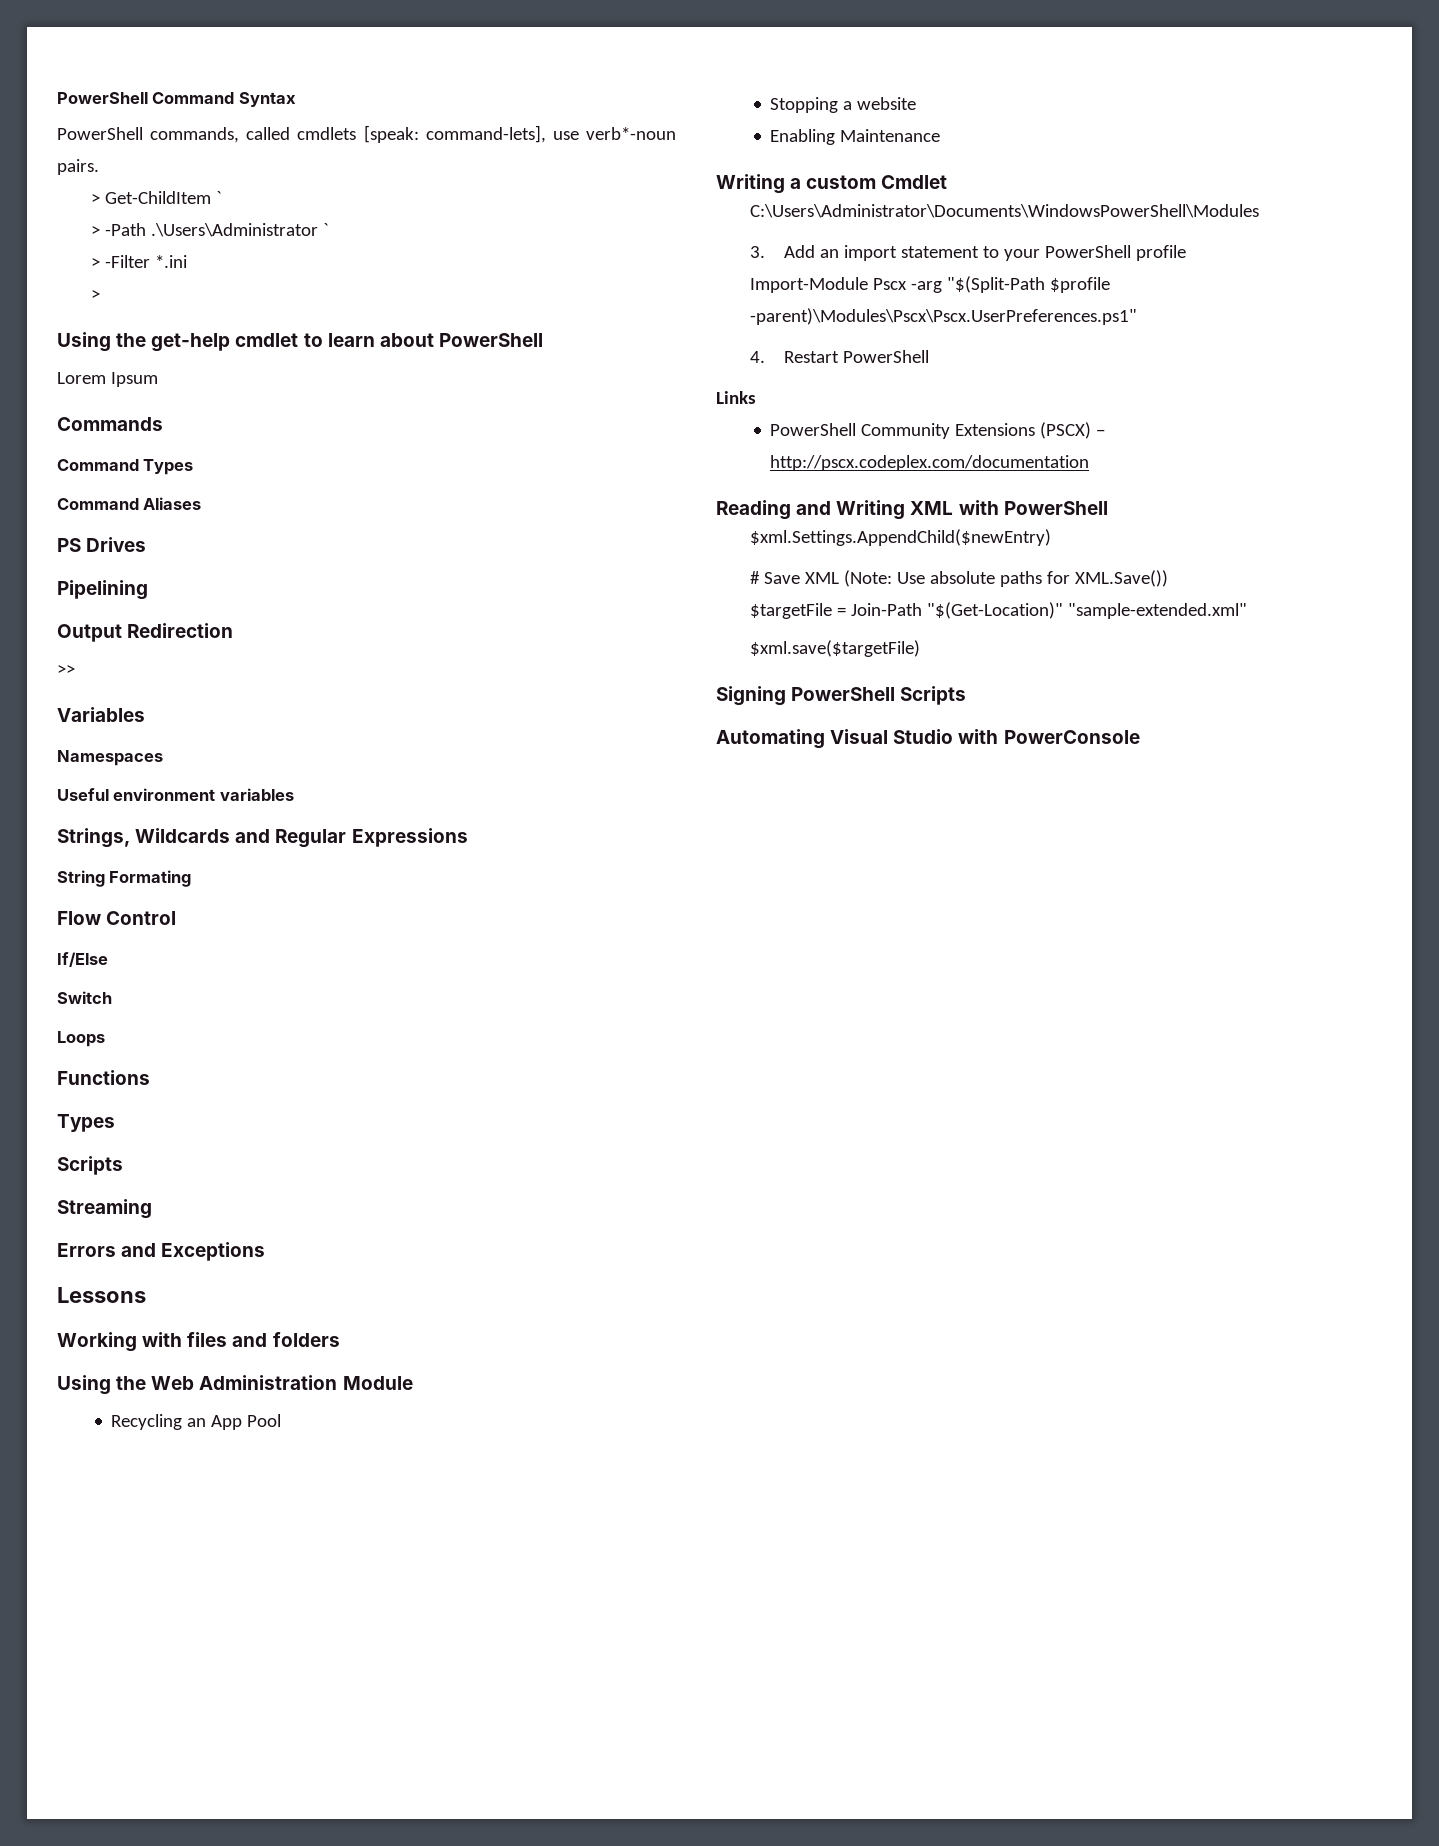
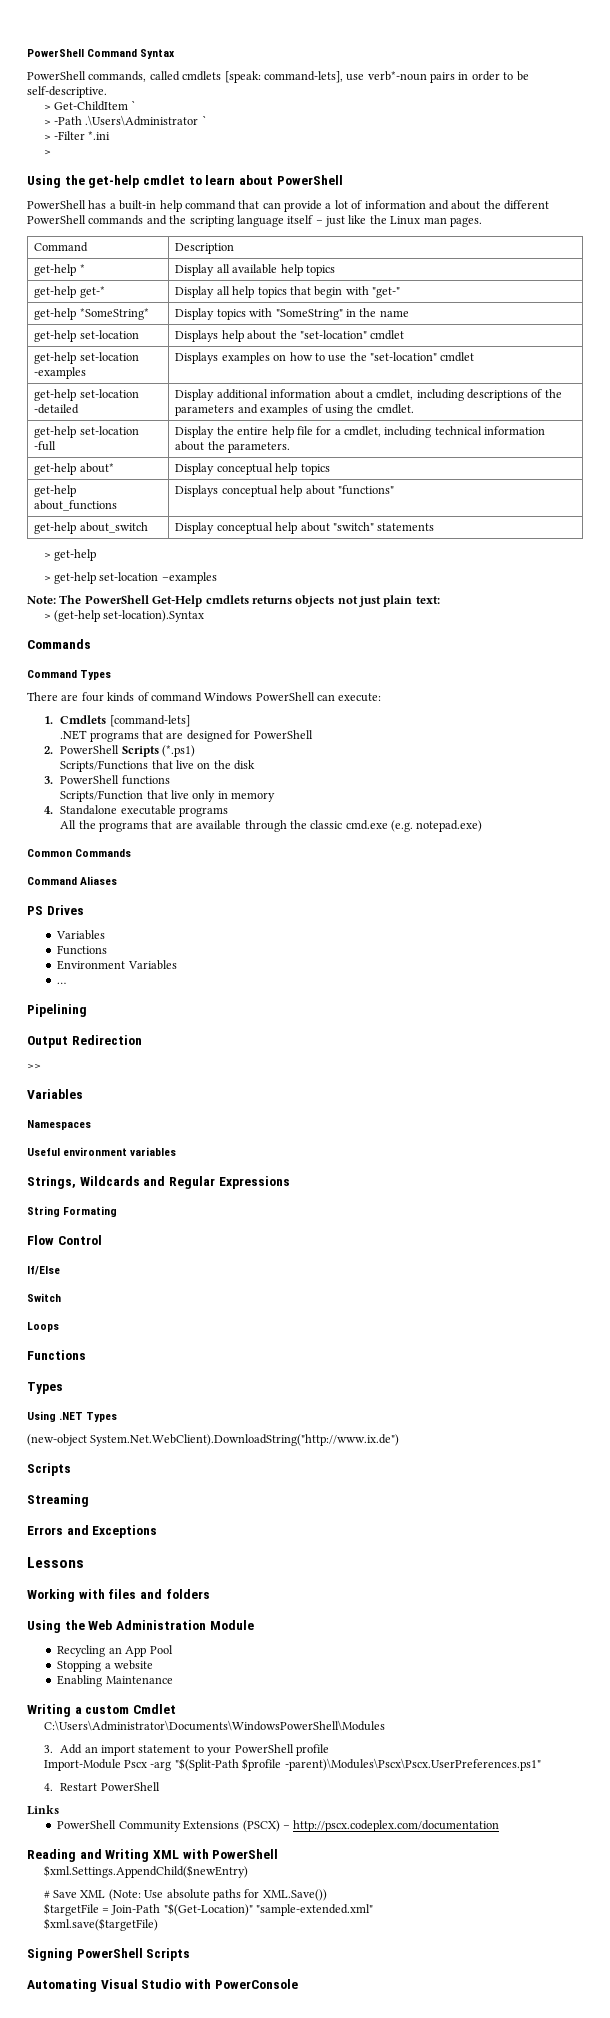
[57,159,99,175] pairs. -> [430,71,529,83] [27,86,107,98] pairs in order to be self-descriptive.
[57,372,158,387] [57,417,163,431] [57,459,194,475] Lorem Ipsum // Commands // Command Types -> [27,200,549,212] [27,215,482,227] [34,242,89,252] [175,243,235,254] [34,264,85,276] [175,264,335,276] [34,286,105,298] [175,286,401,298] [34,308,149,320] [175,308,409,320] [34,330,139,342] [175,330,405,342] [34,352,139,364] [34,367,87,379] [175,352,475,364] [34,389,139,401] [34,404,80,414] [175,389,562,401] [175,404,414,416] [34,426,139,438] [34,441,57,451] [175,426,546,438] [175,441,291,453] [34,463,114,475] [175,463,330,475] [34,485,77,497] [34,500,118,511] [175,485,394,497] [34,522,148,534] [175,522,435,534] [43,549,97,561] [43,572,217,584] [27,595,440,607] [43,610,205,622] [27,639,91,649] [27,670,112,680] [27,692,382,702] [43,715,190,727] [60,730,313,742] [43,745,196,757] [60,760,256,772] [43,775,170,785] [60,790,276,802] [43,805,229,817] [60,820,483,832] [27,849,132,857] PowerShell has a built-in help command that can provide a lot of information and about the different PowerShell commands and the scripting language itself − just like the Linux man pages. // Command | Description // get-help * | Display all available help topics // get-help get-* | Display all help topics that begin with "get-" // get-help *SomeString* | Display topics with "SomeString" in the name // get-help set-location | Displays help about the "set-location" cmdlet // get-help set-location -examples | Displays examples on how to use the "set-location" cmdlet // get-help set-location -detailed | Display additional information about a cmdlet, including descriptions of the parameters and examples of using the cmdlet. // get-help set-location -full | Display the entire help file for a cmdlet, including technical information about the parameters. // get-help about* | Display conceptual help topics // get-help about_functions | Displays conceptual help about "functions" // get-help about_switch | Display conceptual help about "switch" statements // > get-help // > get-help set-location –examples // Note: The PowerShell Get-Help cmdlets returns objects not just plain text: // > (get-help set-location).Syntax // Commands // Command Types // There are four kinds of command Windows PowerShell can execute: // 1. Cmdlets [command-lets] // .NET programs that are designed for PowerShell // 2. PowerShell Scripts (*.ps1) // Scripts/Functions that live on the disk // 3. PowerShell functions // Scripts/Function that live only in memory // 4. Standalone executable programs // All the programs that are available through the classic cmd.exe (e.g. notepad.exe) // Common Commands
(147, 544) none -> [56,930,106,940] [57,945,108,955] [57,960,177,970] [57,982,67,984] // Variables // Functions // Environment Variables // …
(115, 1123) none -> [27,1411,118,1422] [27,1434,400,1446] // Using .NET Types // (new-object System.Net.WebClient).DownloadString("http://www.ix.de")

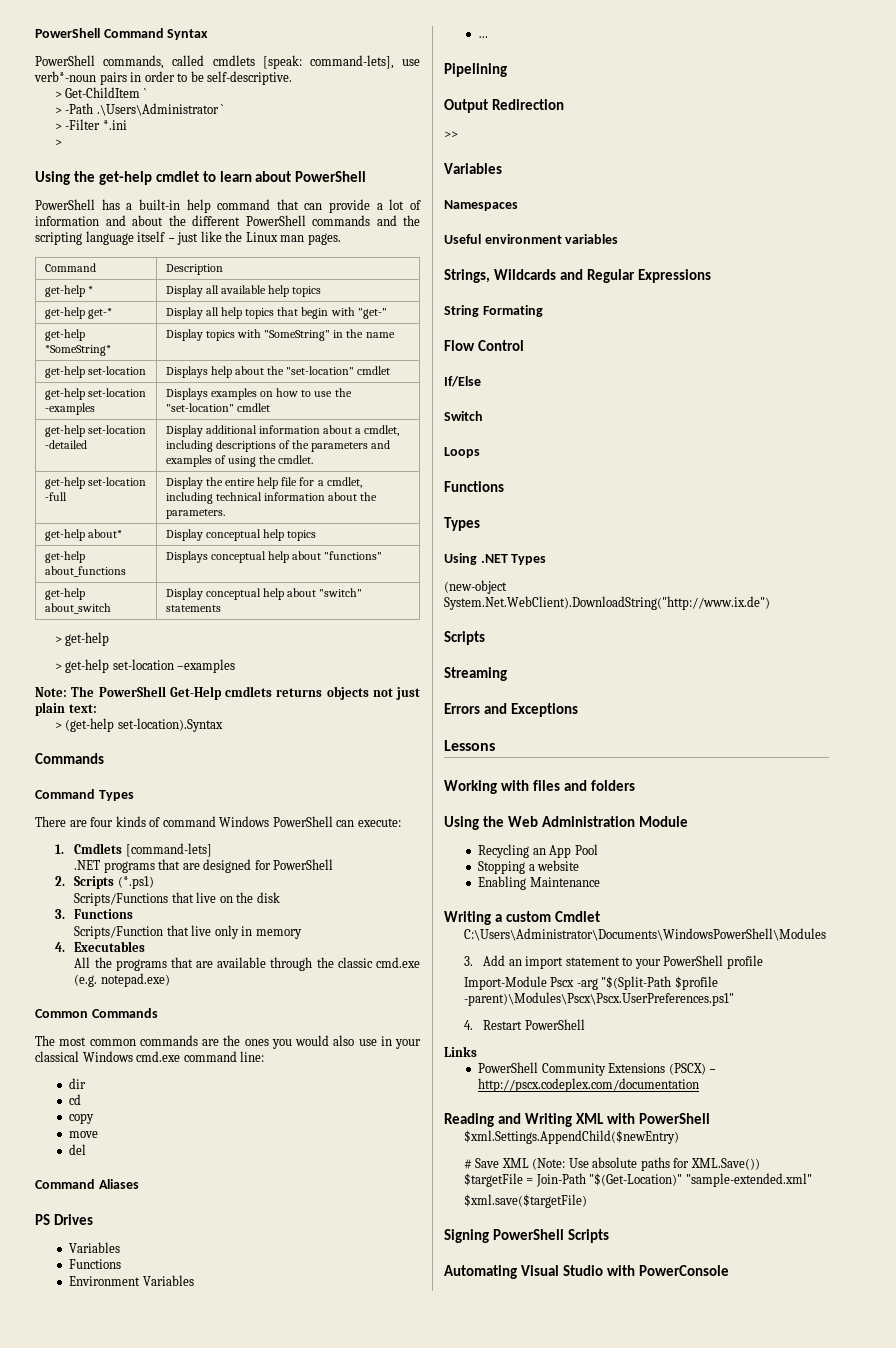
[60,745,120,754] PowerShell -> (65, 881) none
[60,775,170,785] PowerShell functions -> [74,909,134,919] Functions
[60,805,229,817] Standalone executable programs -> [74,941,146,952] Executables
(132, 853) none -> [35,1035,421,1049] [35,1051,265,1062] [69,1078,87,1089] [69,1094,82,1105] [69,1113,95,1124] [69,1131,99,1138] [69,1144,87,1155] // The most common commands are the ones you would also use in your classical Windows cmd.exe command line: // dir // cd // copy // move // del

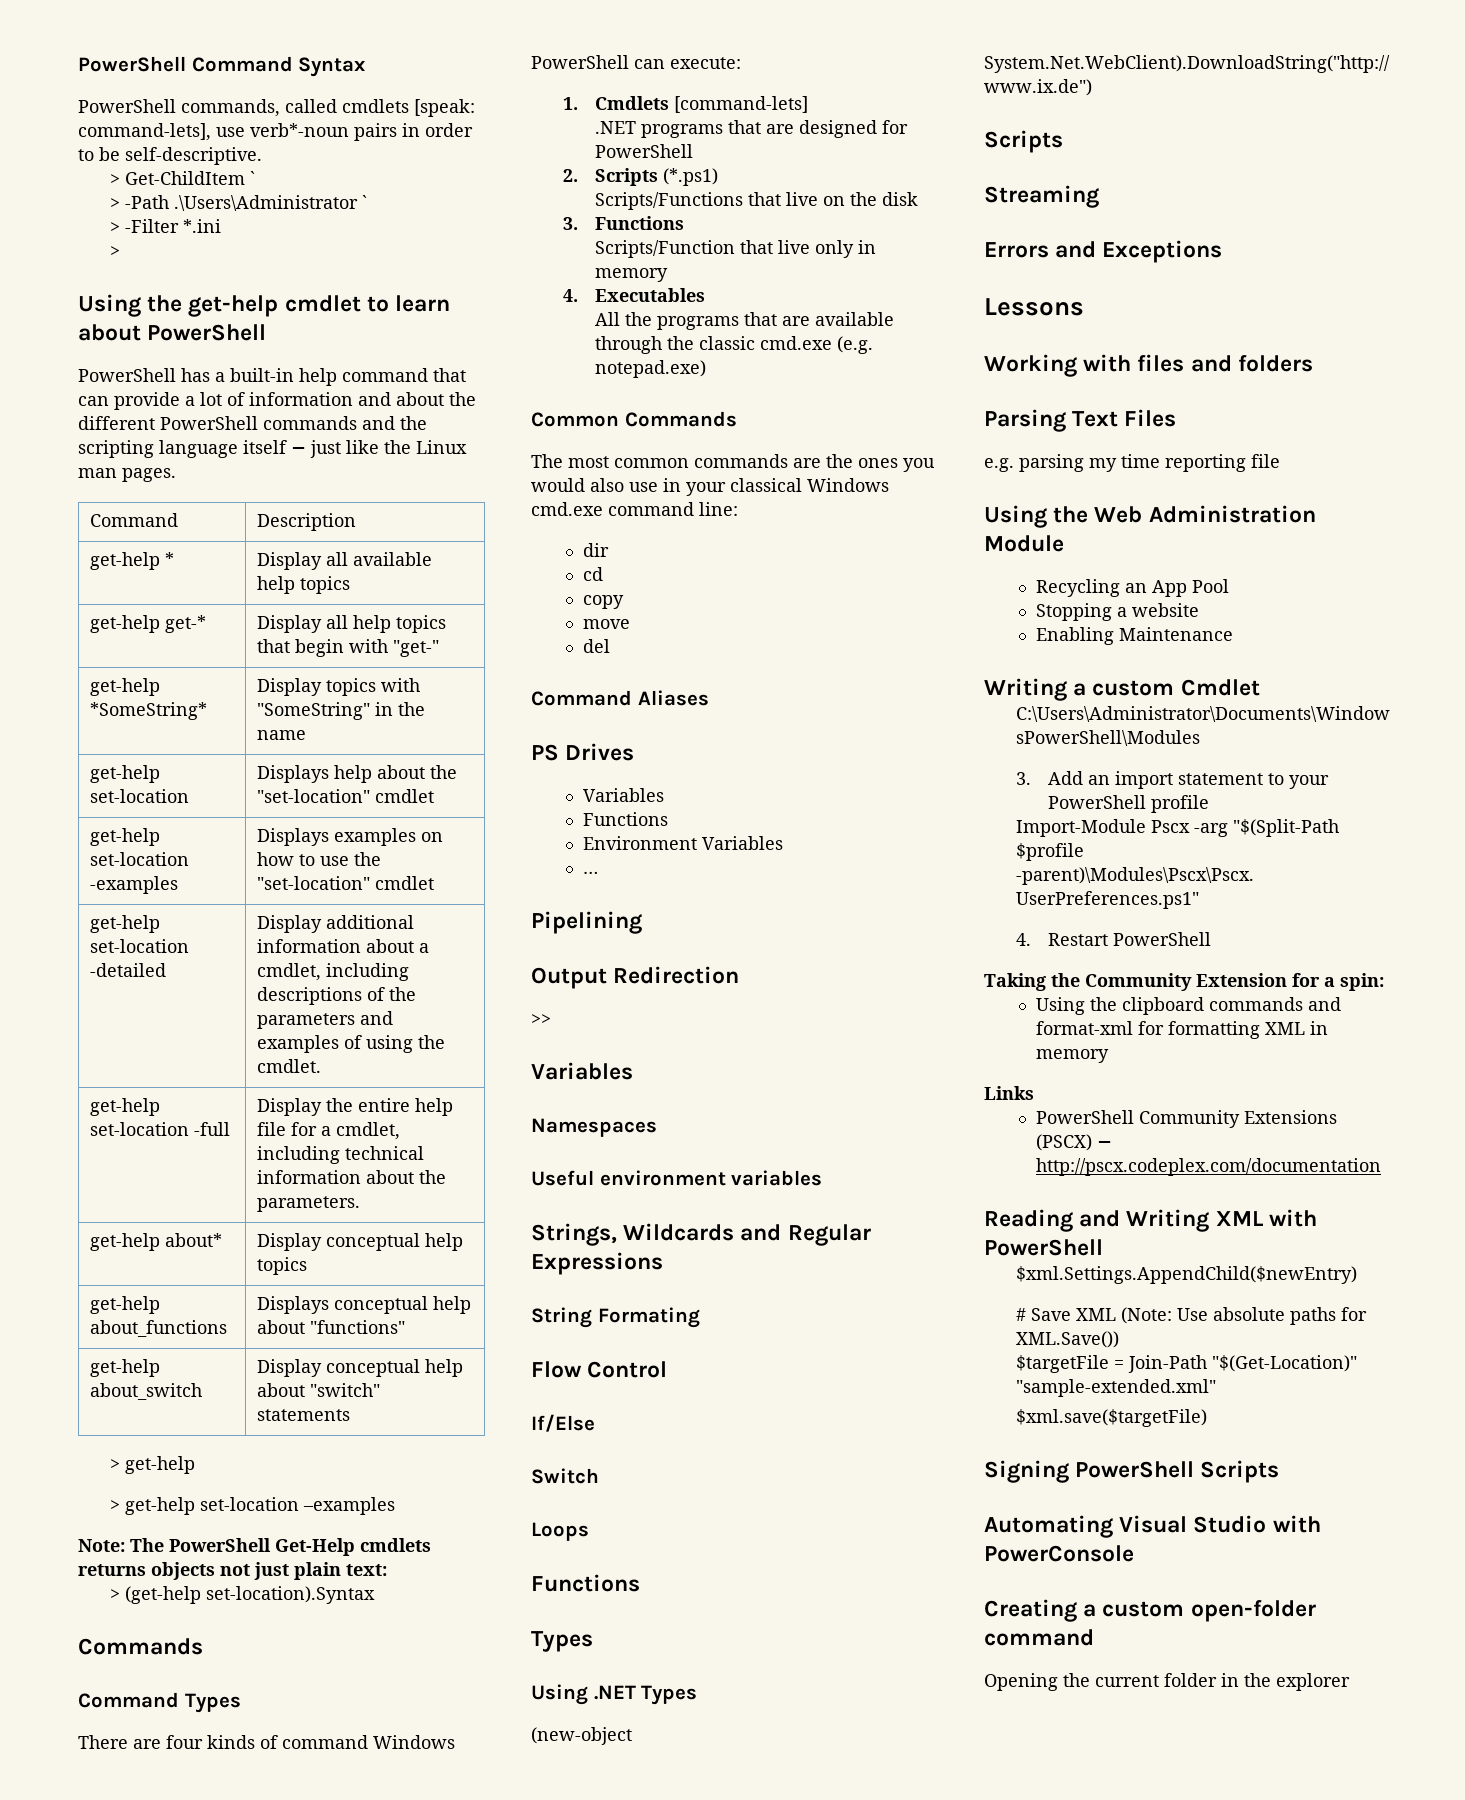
(635, 785) none -> [984,409,1177,432] [984,454,1280,472] // Parsing Text Files // e.g. parsing my time reporting file
(585, 1024) none -> [984,973,1384,991] [1035,997,1341,1015] [1035,1021,1328,1039] [1035,1049,1109,1063] // Taking the Community Extension for a spin: // Using the clipboard commands and format-xml for formatting XML in memory
(729, 1270) none -> [984,1599,1316,1622] [984,1629,1094,1646] [984,1673,1350,1691] // Creating a custom open-folder command // Opening the current folder in the explorer

